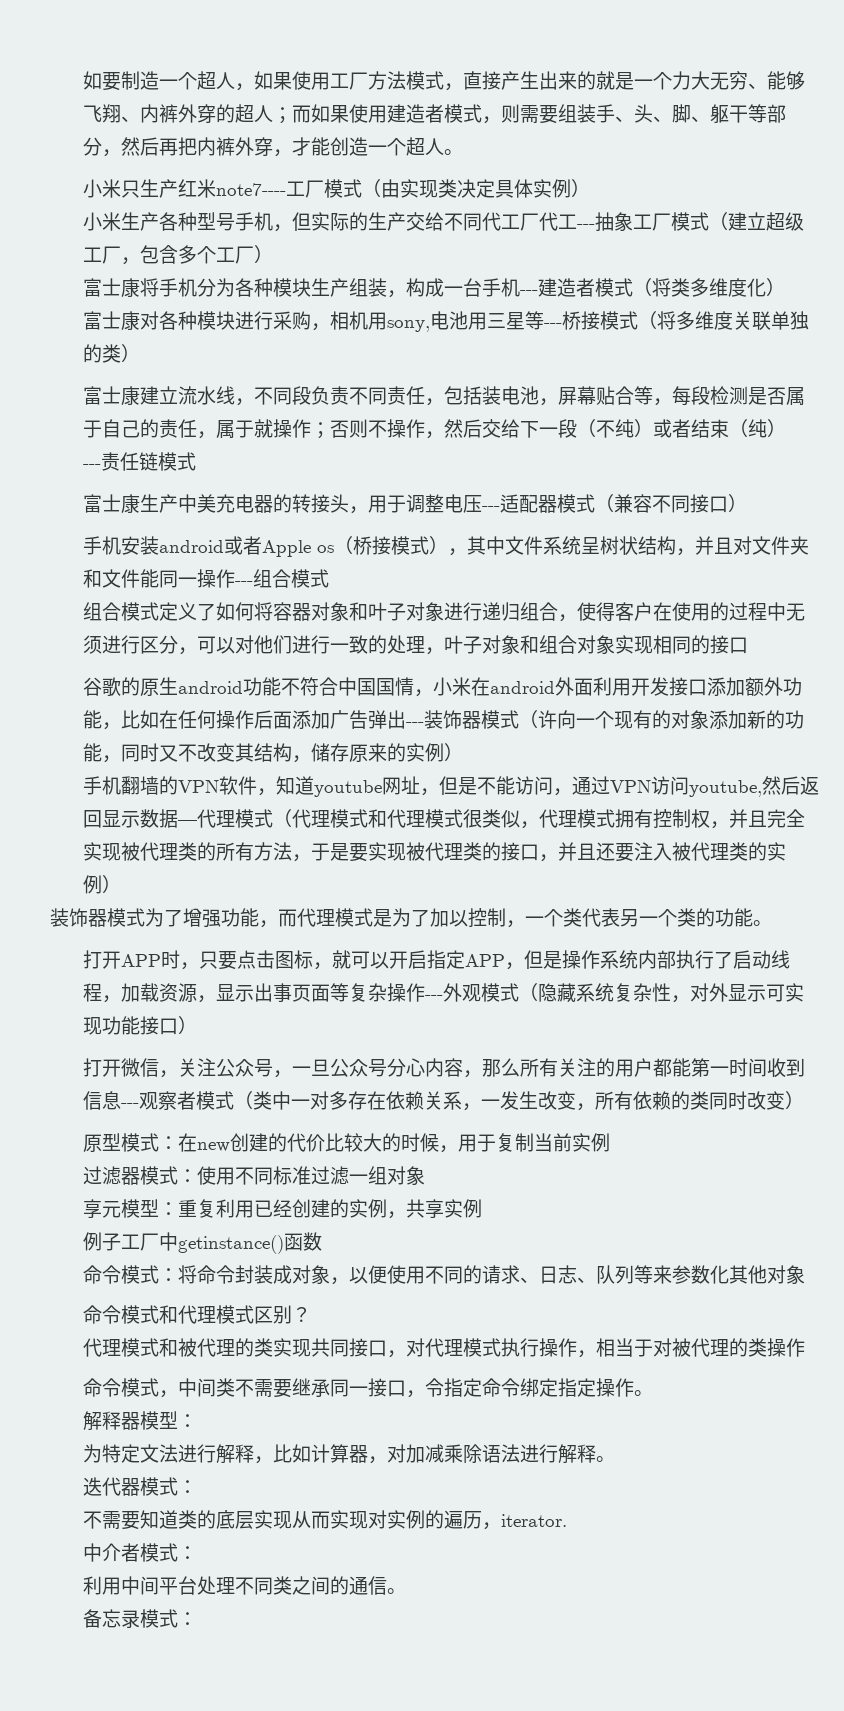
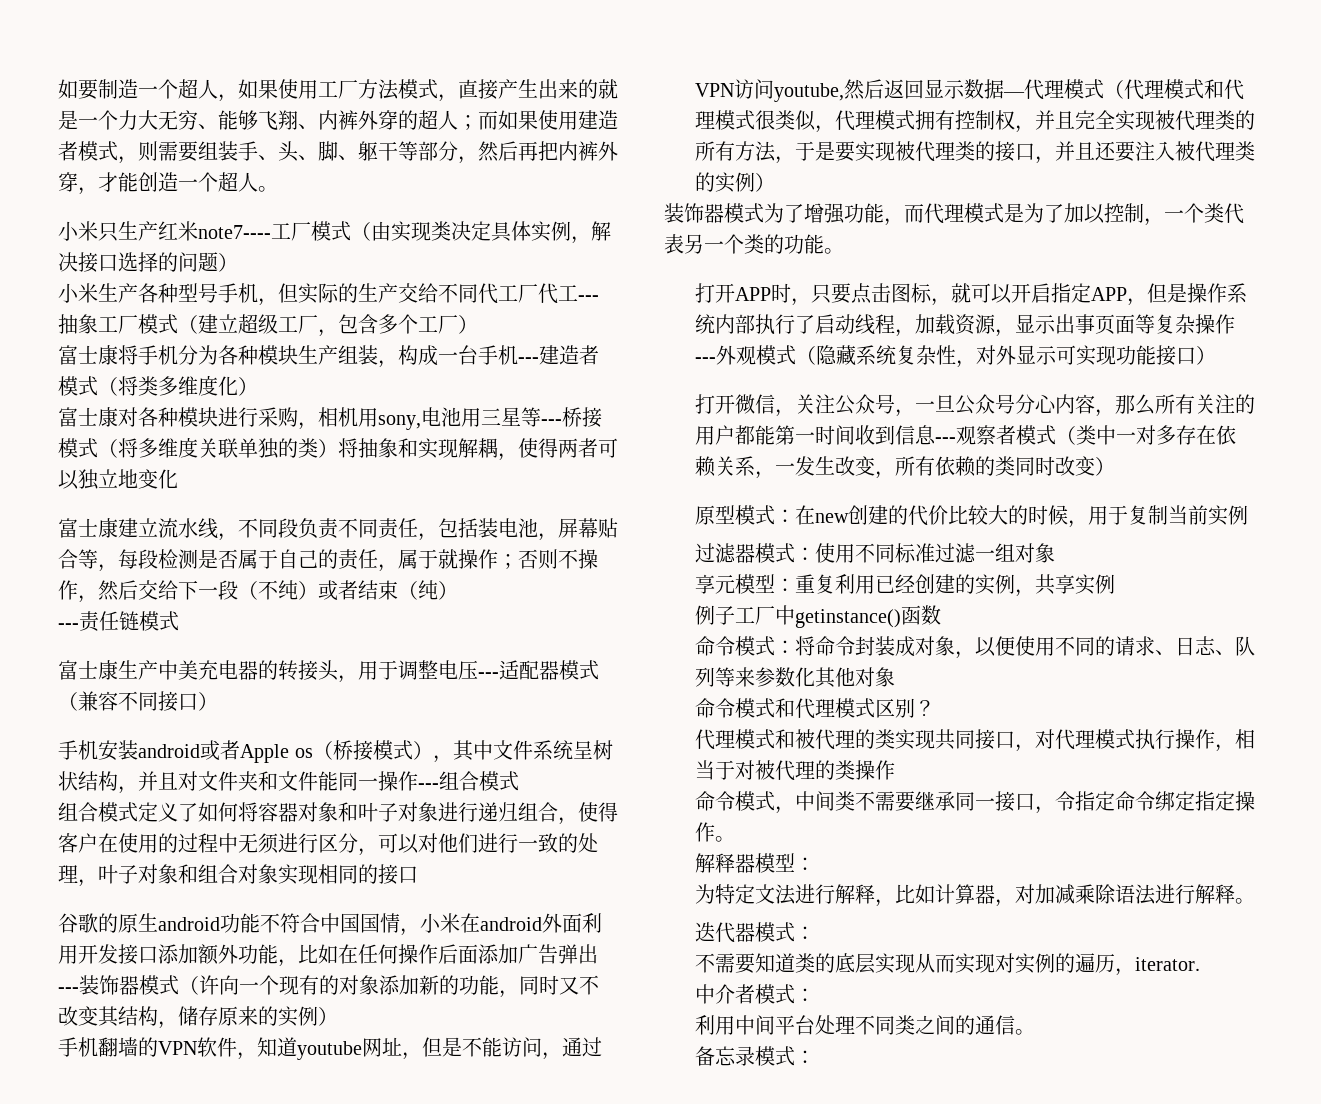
(571, 188) none -> [571,221,612,244] [58,252,219,273] ，解决接口选择的问题
(140, 353) none -> [338,438,619,461] [58,469,179,490] 将抽象和实现解耦，使得两者可以独立地变化

